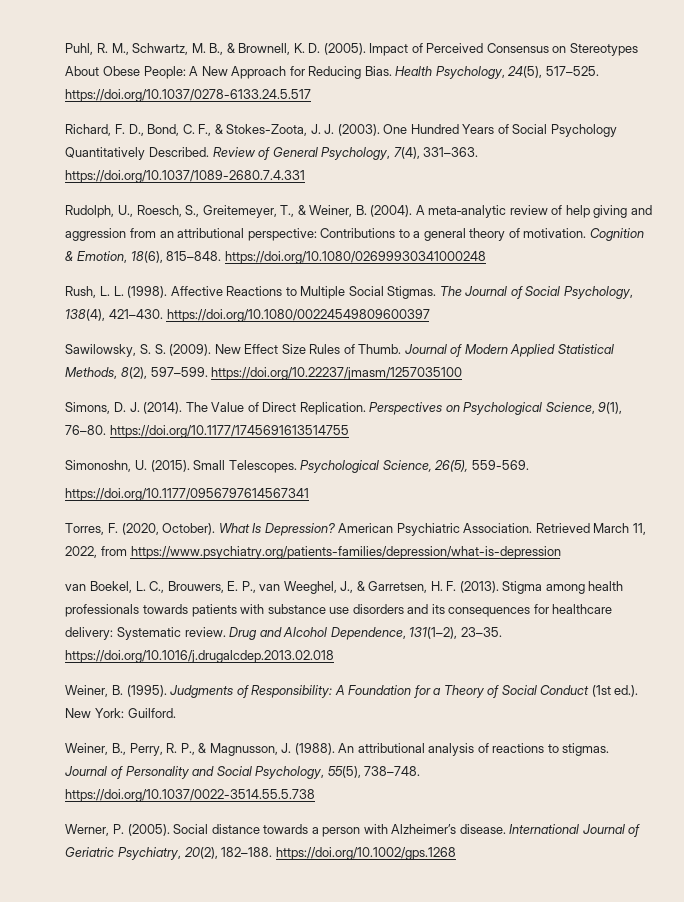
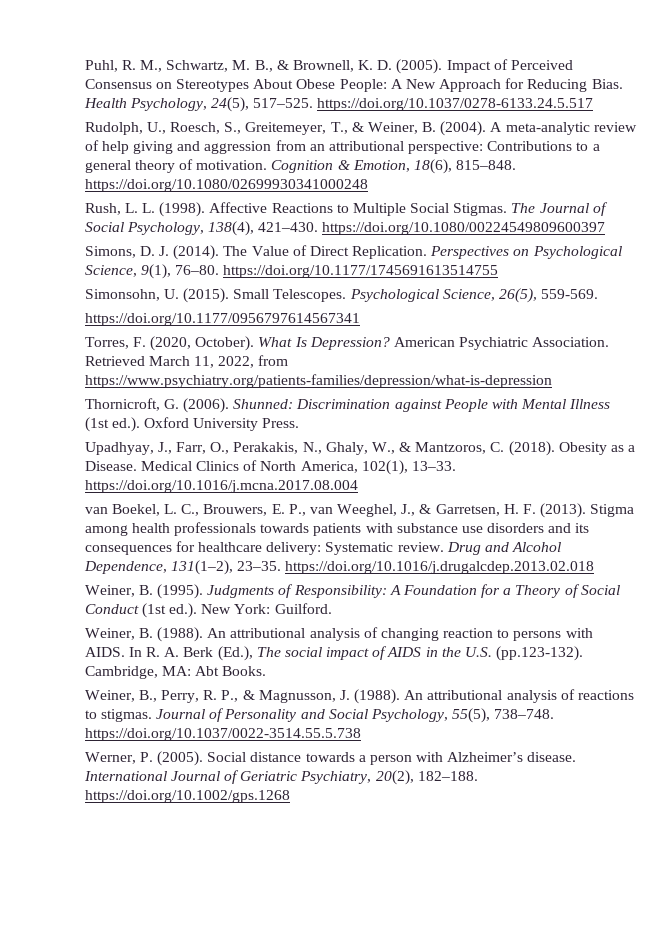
[65,124,617,137] [65,147,479,160] [65,170,306,183] // Richard, F. D., Bond, C. F., & Stokes-Zoota, J. J. (2003). One Hundred Years of Social Psychology Quantitatively Described. Review of General Psychology, 7(4), 331–363. https://doi.org/10.1037/1089-2680.7.4.331 -> (594, 104) none
[65,344,614,357] [65,367,463,380] // Sawilowsky, S. S. (2009). New Effect Size Rules of Thumb. Journal of Modern Applied Statistical Methods, 8(2), 597–599. https://doi.org/10.22237/jmasm/1257035100 -> (606, 228) none
[65,460,132,472] Simonoshn, -> [84,289,160,301] Simonsohn,
(561, 552) none -> [84,398,611,413] [84,417,300,432] [84,441,636,456] [84,460,456,475] [84,480,358,493] // Thornicroft, G. (2006). Shunned: Discrimination against People with Mental Illness (1st ed.). Oxford University Press. // Upadhyay, J., Farr, O., Perakakis, N., Ghaly, W., & Mantzoros, C. (2018). Obesity as a Disease. Medical Clinics of North America, 102(1), 13–33. https://doi.org/10.1016/j.mcna.2017.08.004
(176, 713) none -> [84,627,593,642] [84,646,584,661] [84,666,267,679] // Weiner, B. (1988). An attributional analysis of changing reaction to persons with AIDS. In R. A. Berk (Ed.), The social impact of AIDS in the U.S. (pp.123-132). Cambridge, MA: Abt Books.

